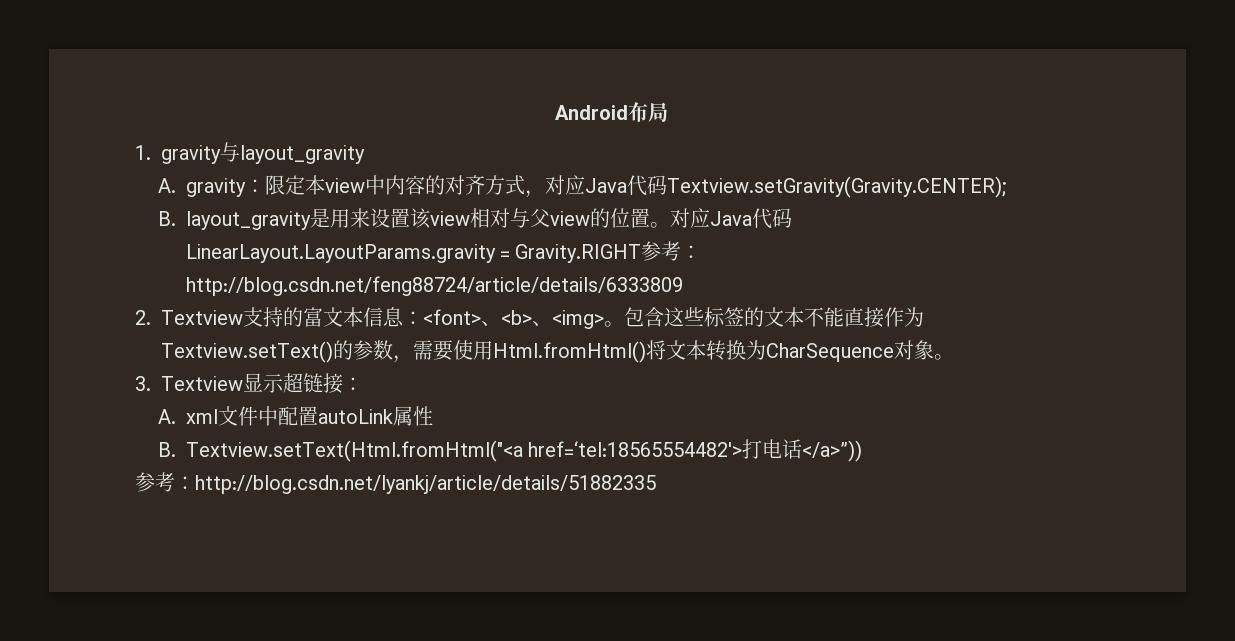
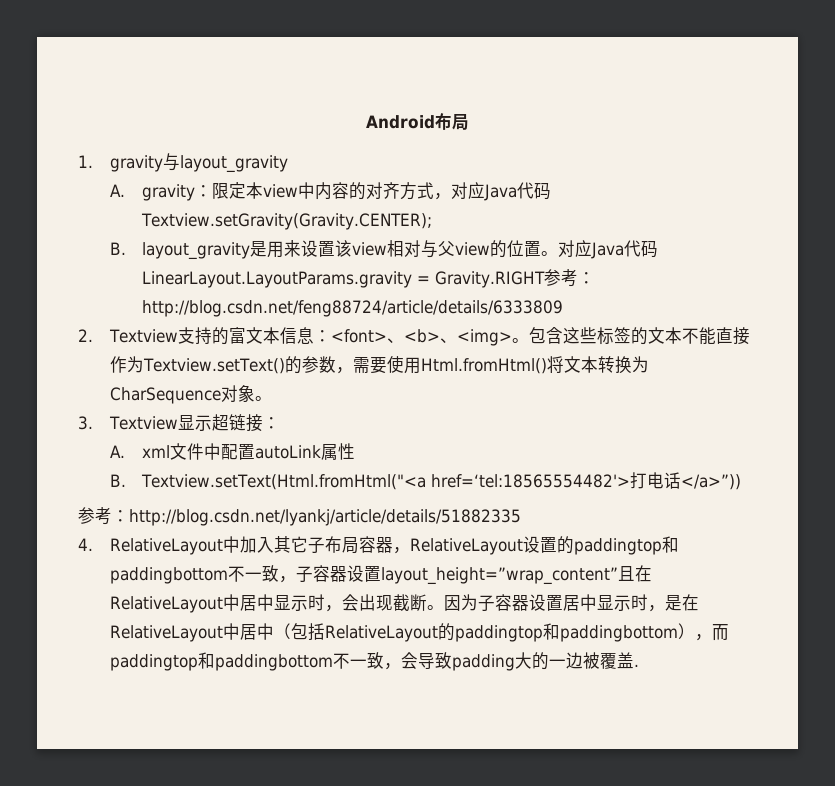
(656, 484) none -> [78,536,680,555] [110,565,653,585] [110,594,700,613] [110,623,730,642] [110,652,640,671] // 4. RelativeLayout中加入其它子布局容器，RelativeLayout设置的paddingtop和paddingbottom不一致，子容器设置layout_height=”wrap_content”且在RelativeLayout中居中显示时，会出现截断。因为子容器设置居中显示时，是在RelativeLayout中居中（包括RelativeLayout的paddingtop和paddingbottom），而paddingtop和paddingbottom不一致，会导致padding大的一边被覆盖.

